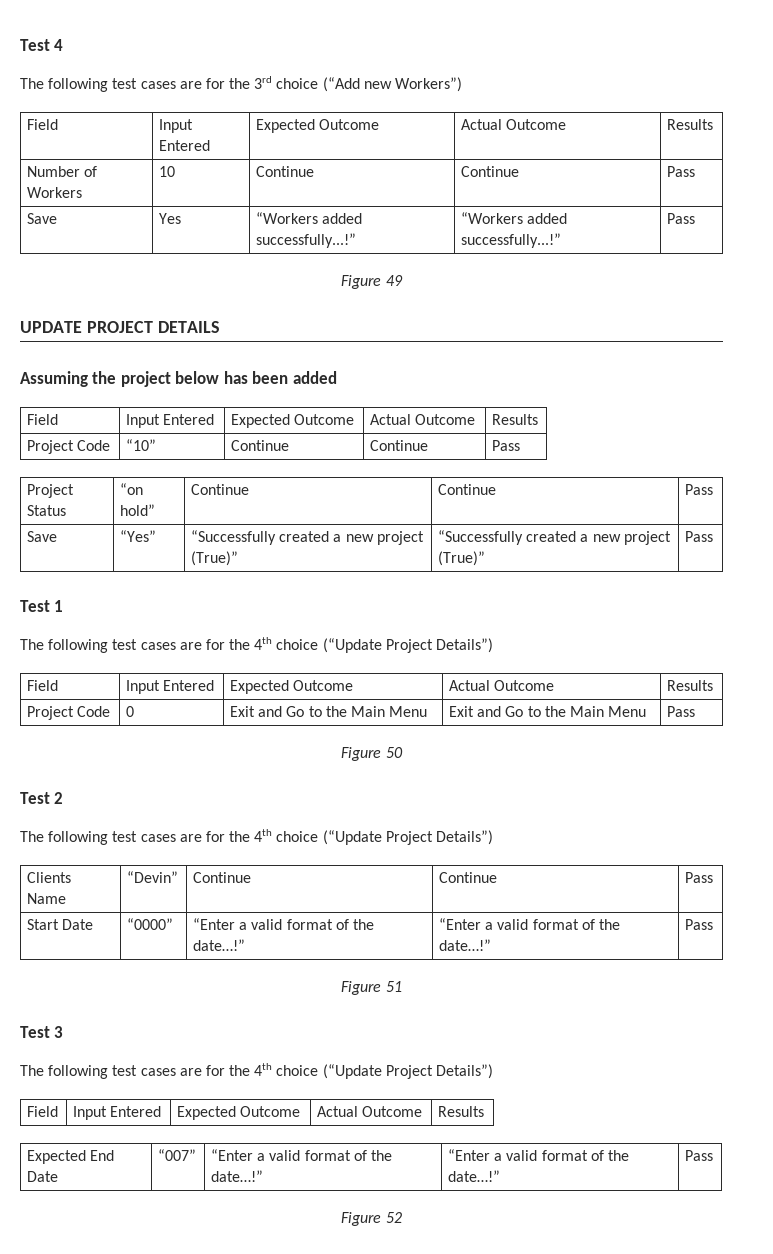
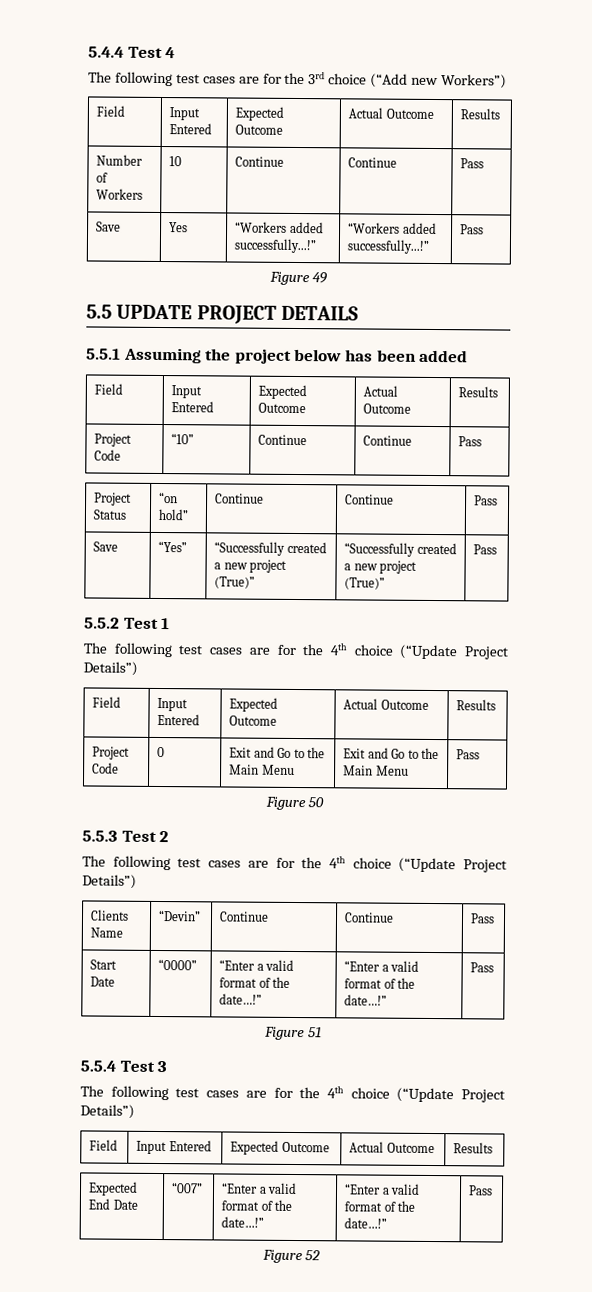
(20, 45) none -> [88,46,124,58] 5.4.4
(403, 280) none -> [86,304,112,319] 5.5
(220, 327) none -> [86,348,121,360] 5.5.1
(714, 536) none -> [84,617,120,629] 5.5.2
(403, 752) none -> [82,830,118,842] 5.5.3
(402, 986) none -> [80,1060,116,1072] 5.5.4

